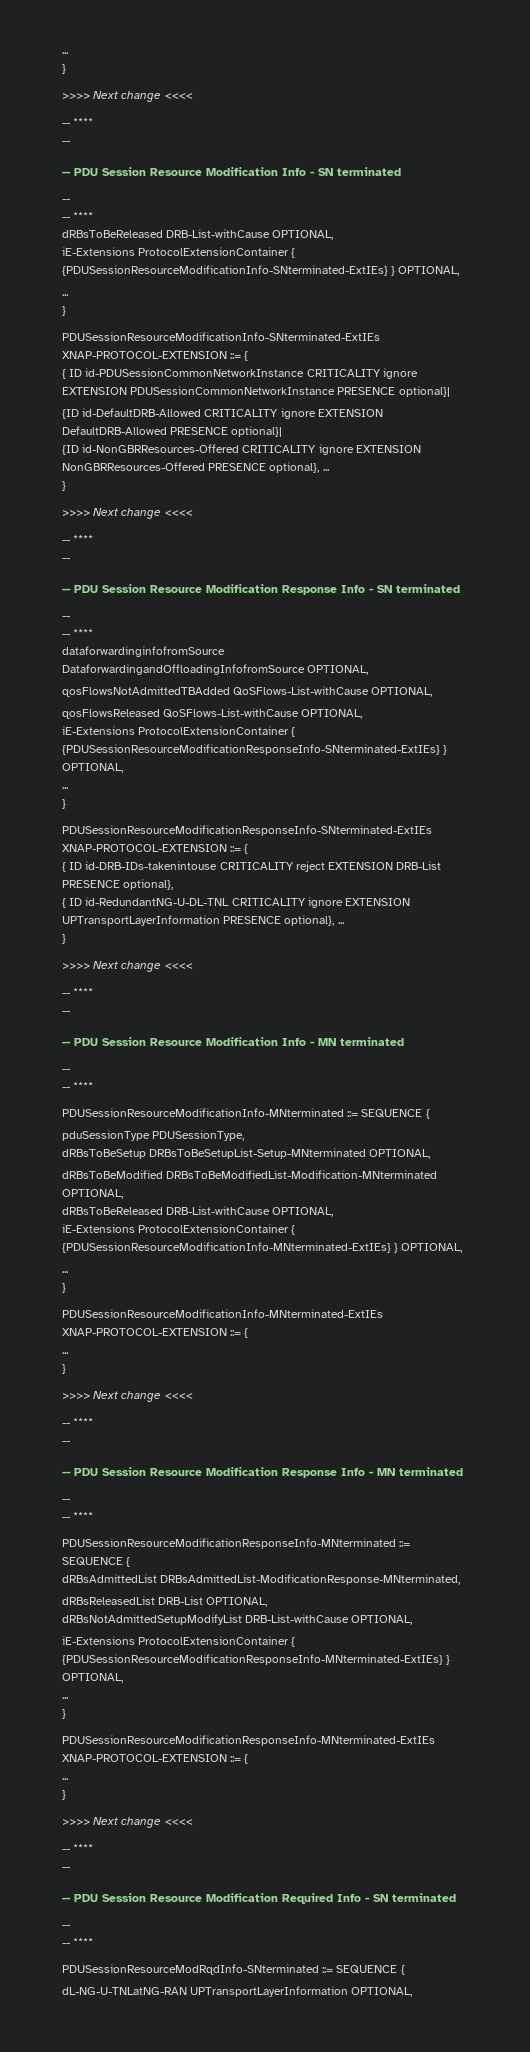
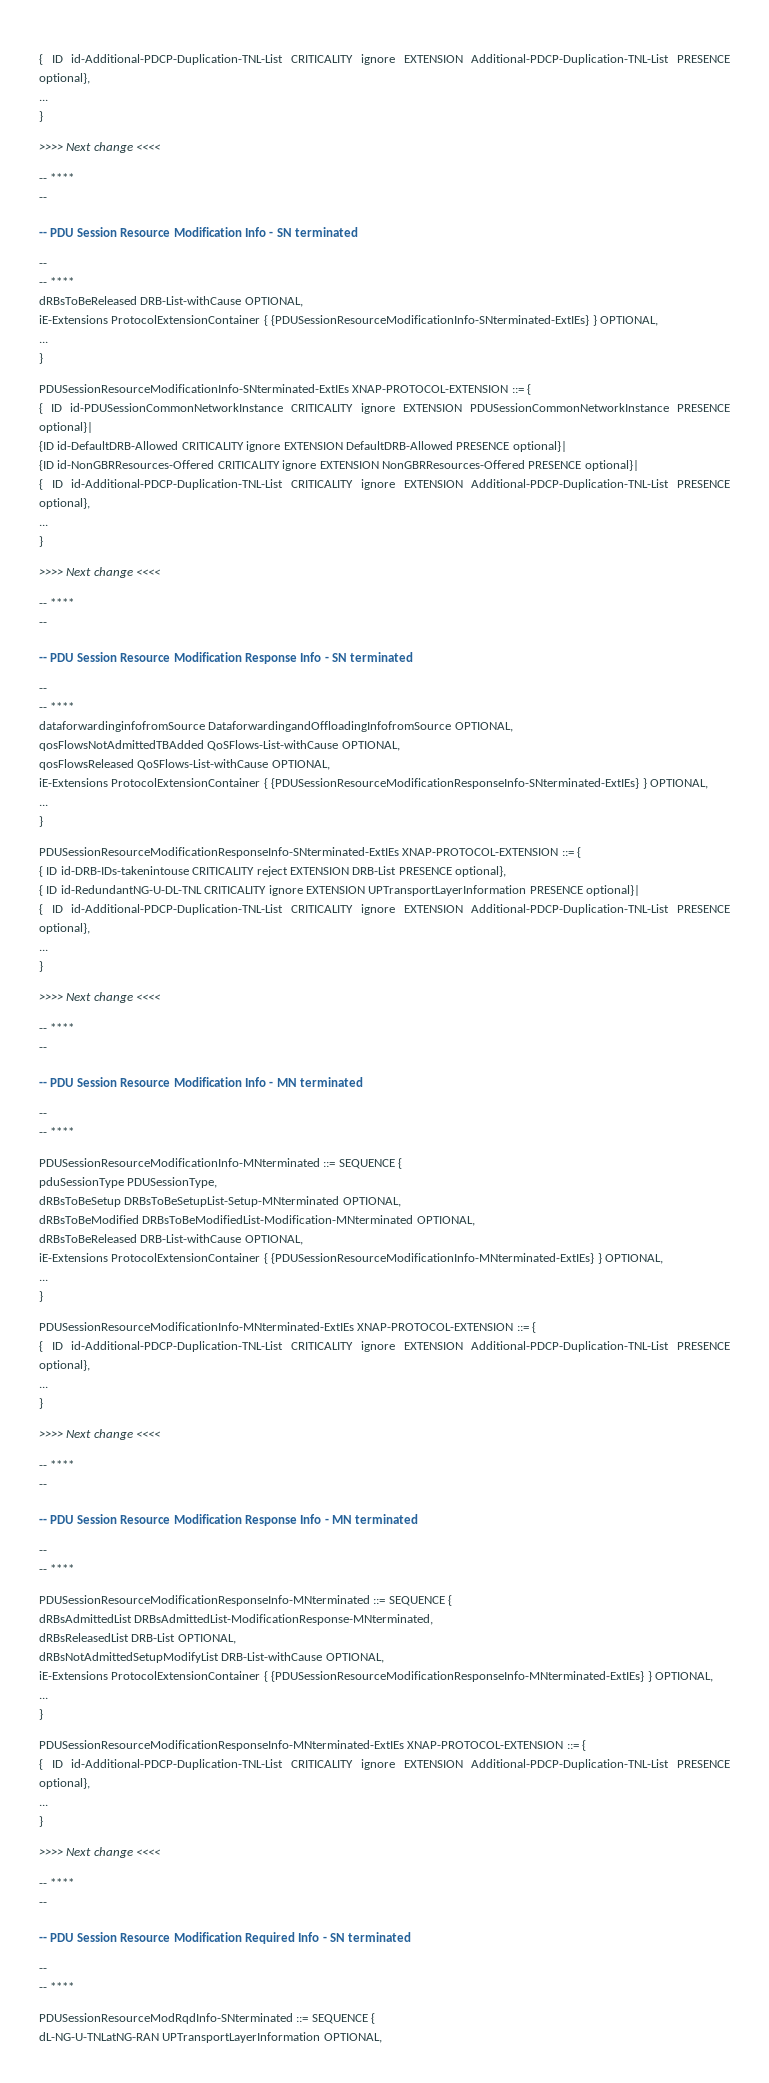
(62, 53) none -> [39,54,730,65] [39,73,90,84] { ID id-Additional-PDCP-Duplication-TNL-List CRITICALITY ignore EXTENSION Additional-PDCP-Duplication-TNL-List PRESENCE optional}, //
[269,462,320,473] optional}, -> [584,460,639,471] [39,479,730,490] [39,498,90,509] optional}| // { ID id-Additional-PDCP-Duplication-TNL-List CRITICALITY ignore EXTENSION Additional-PDCP-Duplication-TNL-List PRESENCE optional}, //
[284,915,335,926] optional}, -> [586,885,640,896] [39,904,730,915] [39,923,90,934] optional}| // { ID id-Additional-PDCP-Duplication-TNL-List CRITICALITY ignore EXTENSION Additional-PDCP-Duplication-TNL-List PRESENCE optional}, //
(249, 1333) none -> [39,1341,730,1352] [39,1360,90,1371] // { ID id-Additional-PDCP-Duplication-TNL-List CRITICALITY ignore EXTENSION Additional-PDCP-Duplication-TNL-List PRESENCE optional},
(249, 1759) none -> [39,1759,730,1770] [39,1778,90,1789] // { ID id-Additional-PDCP-Duplication-TNL-List CRITICALITY ignore EXTENSION Additional-PDCP-Duplication-TNL-List PRESENCE optional},

